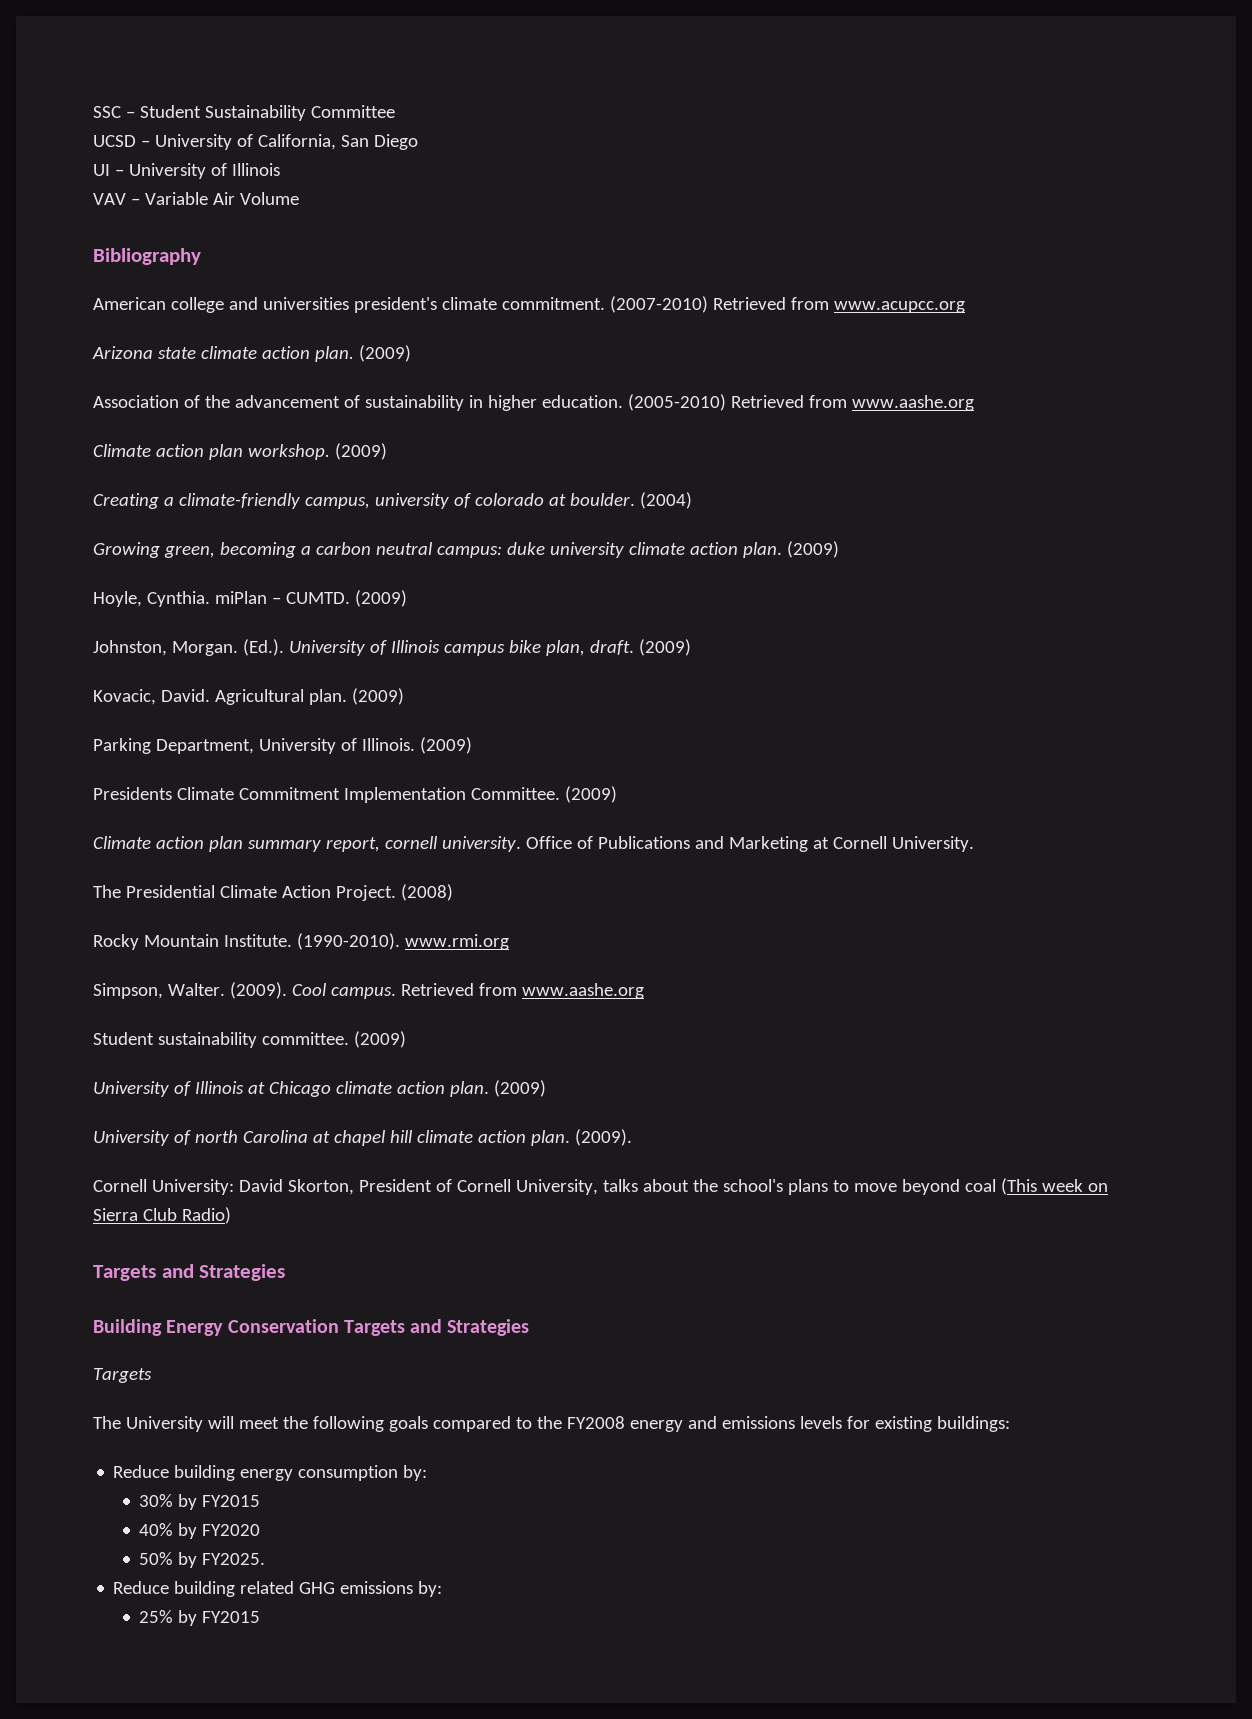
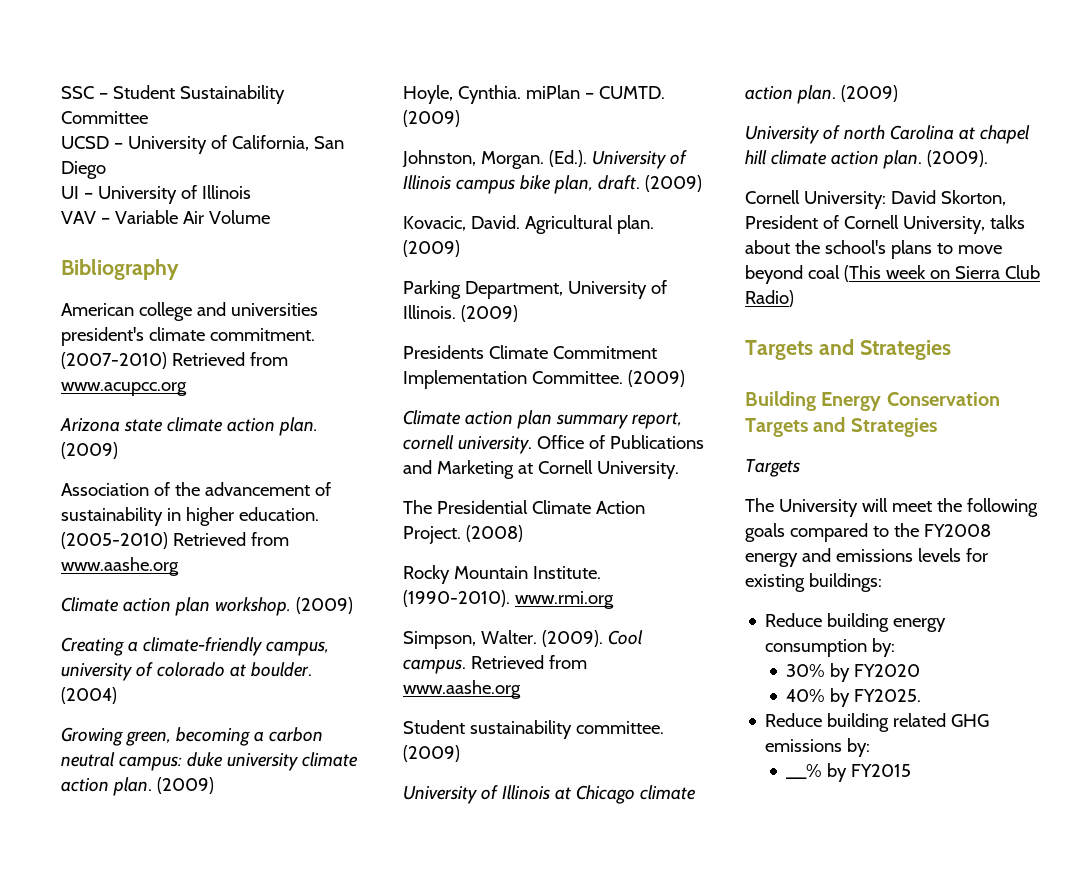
[202,1495,261,1507] FY2015 -> [854,664,921,677] FY2020
[202,1524,261,1536] [139,1552,198,1568] FY2020 // 50% by -> (851, 697) none
[139,1610,174,1623] 25% -> [786,764,823,779] __%

